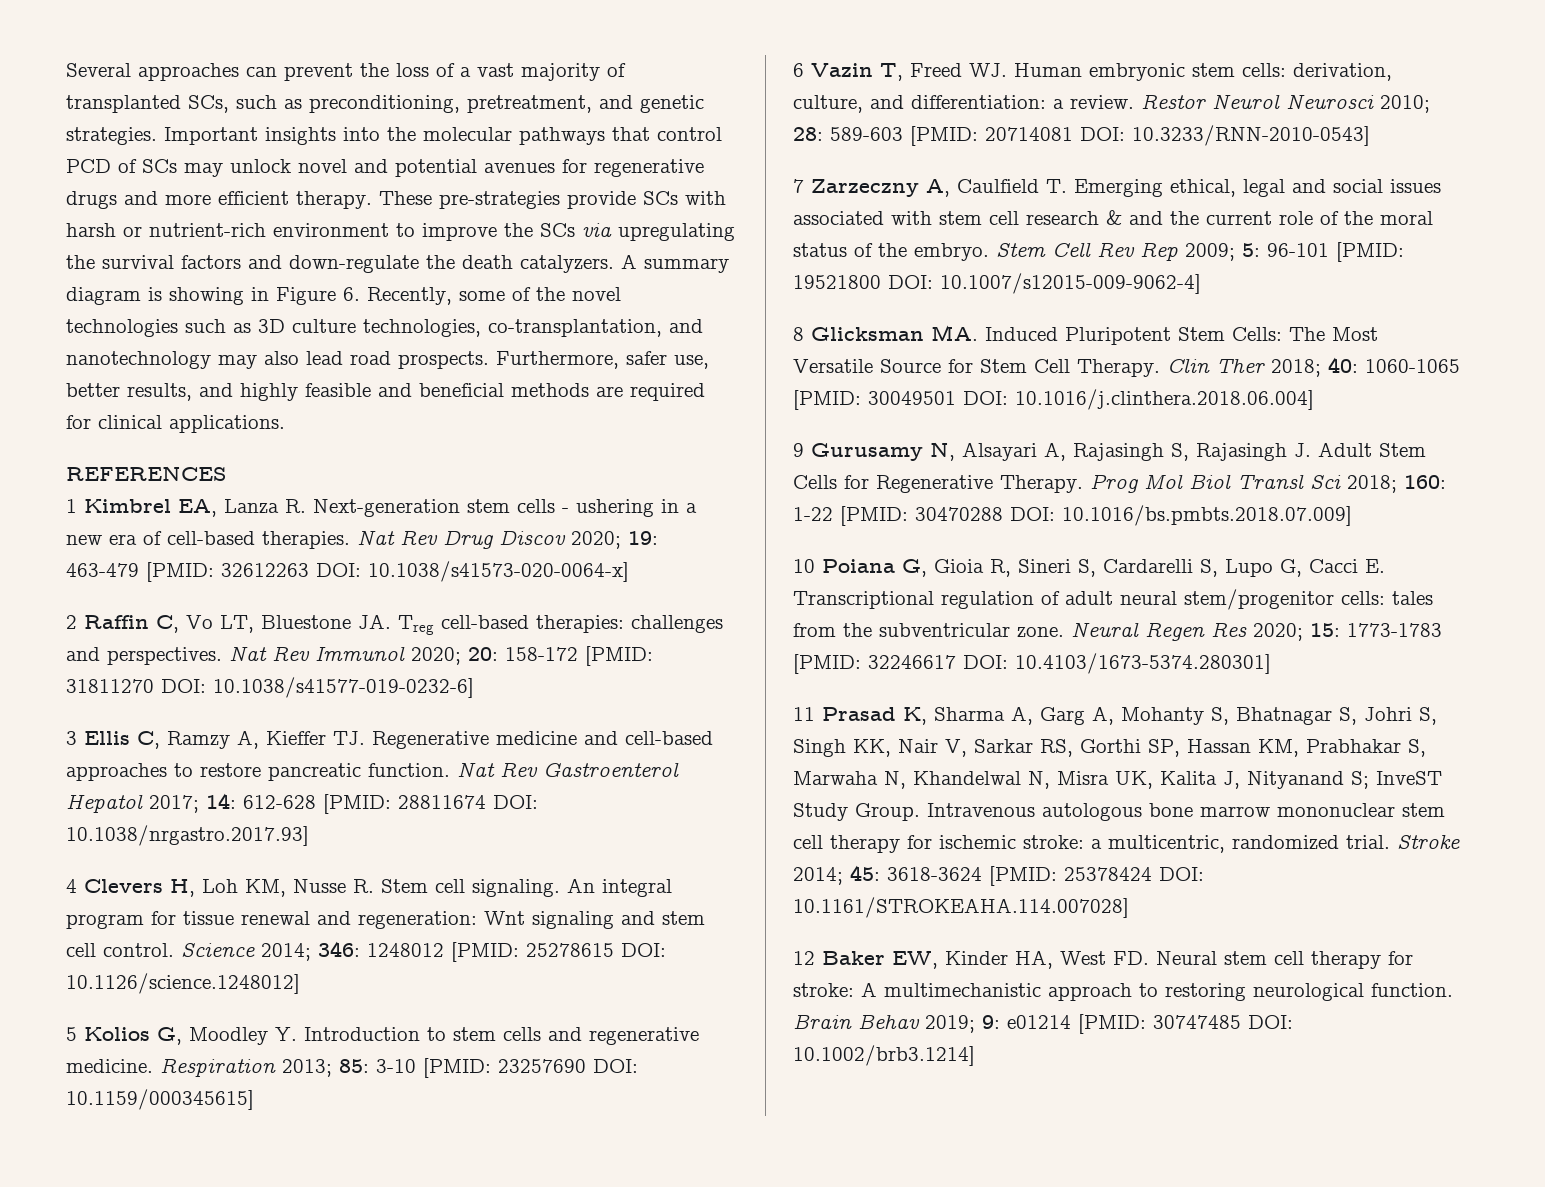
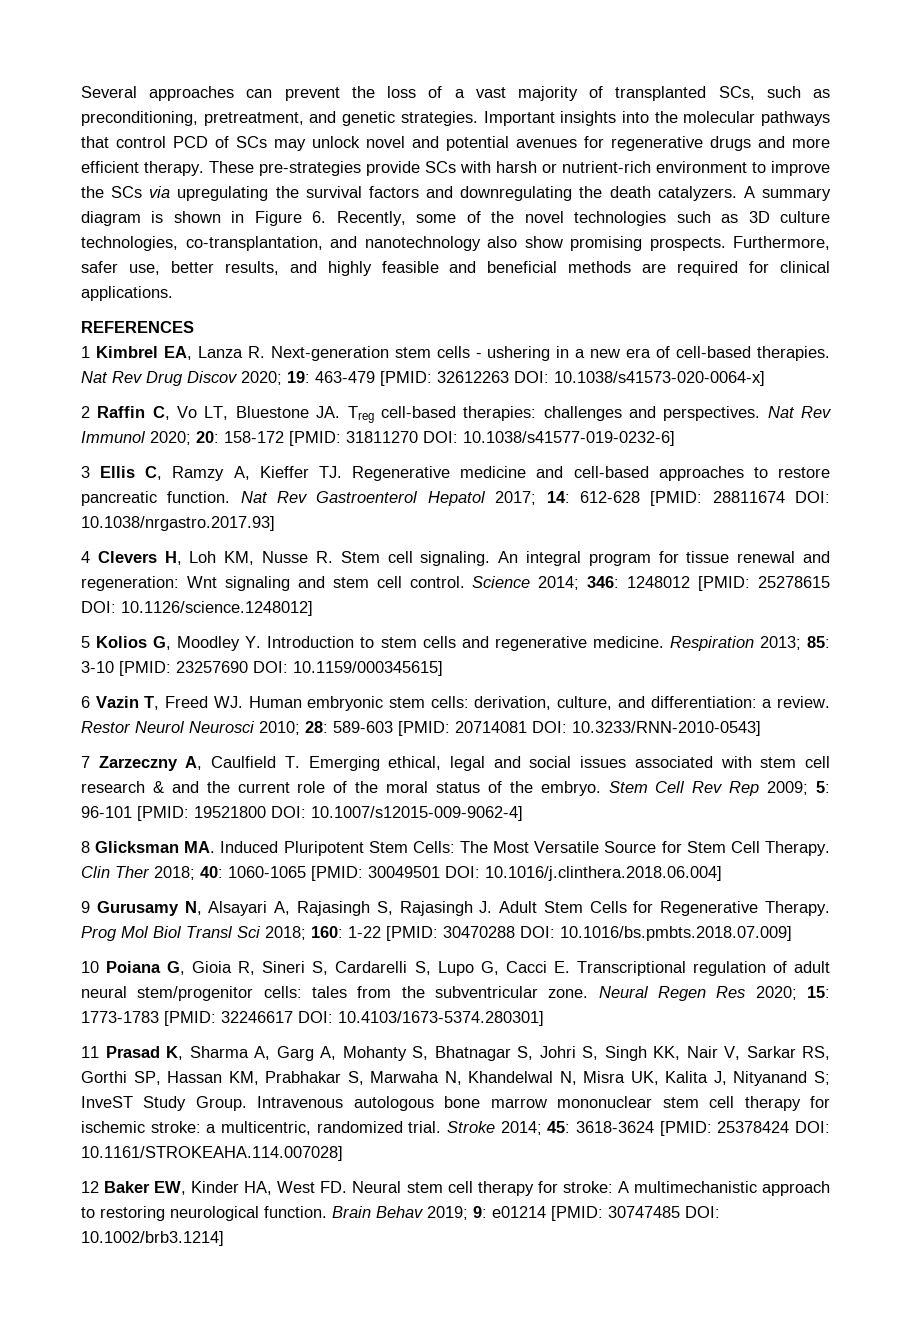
[289,255,419,273] down-regulate -> [460,186,573,201] downregulating
[169,287,244,305] showing -> [173,211,221,223] shown
[218,351,391,369] may also lead road -> [487,236,642,251] also show promising

